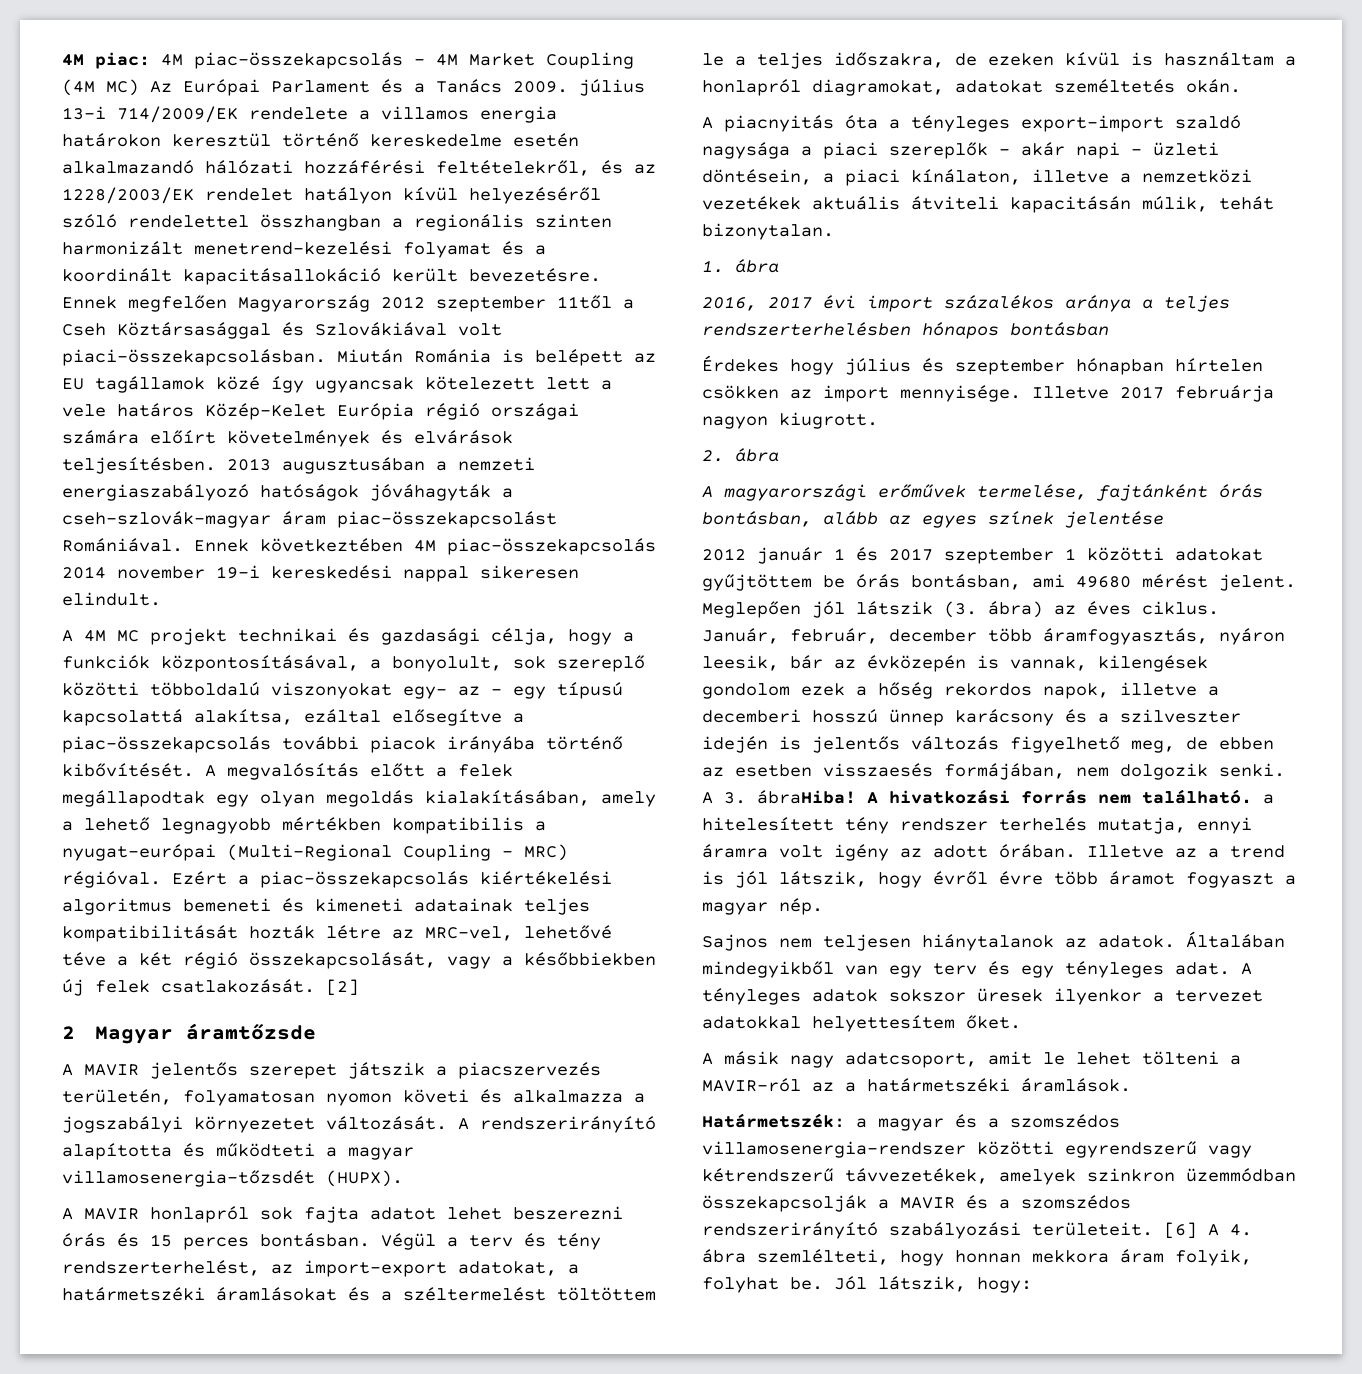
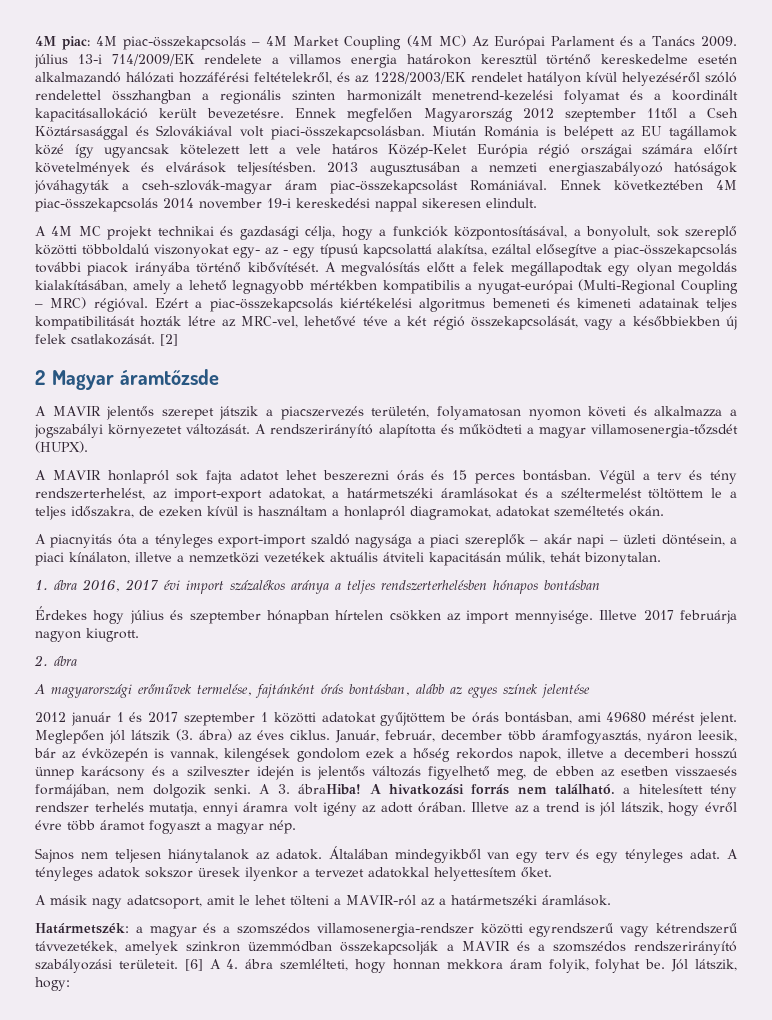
(779, 266) // -> (77, 585) none

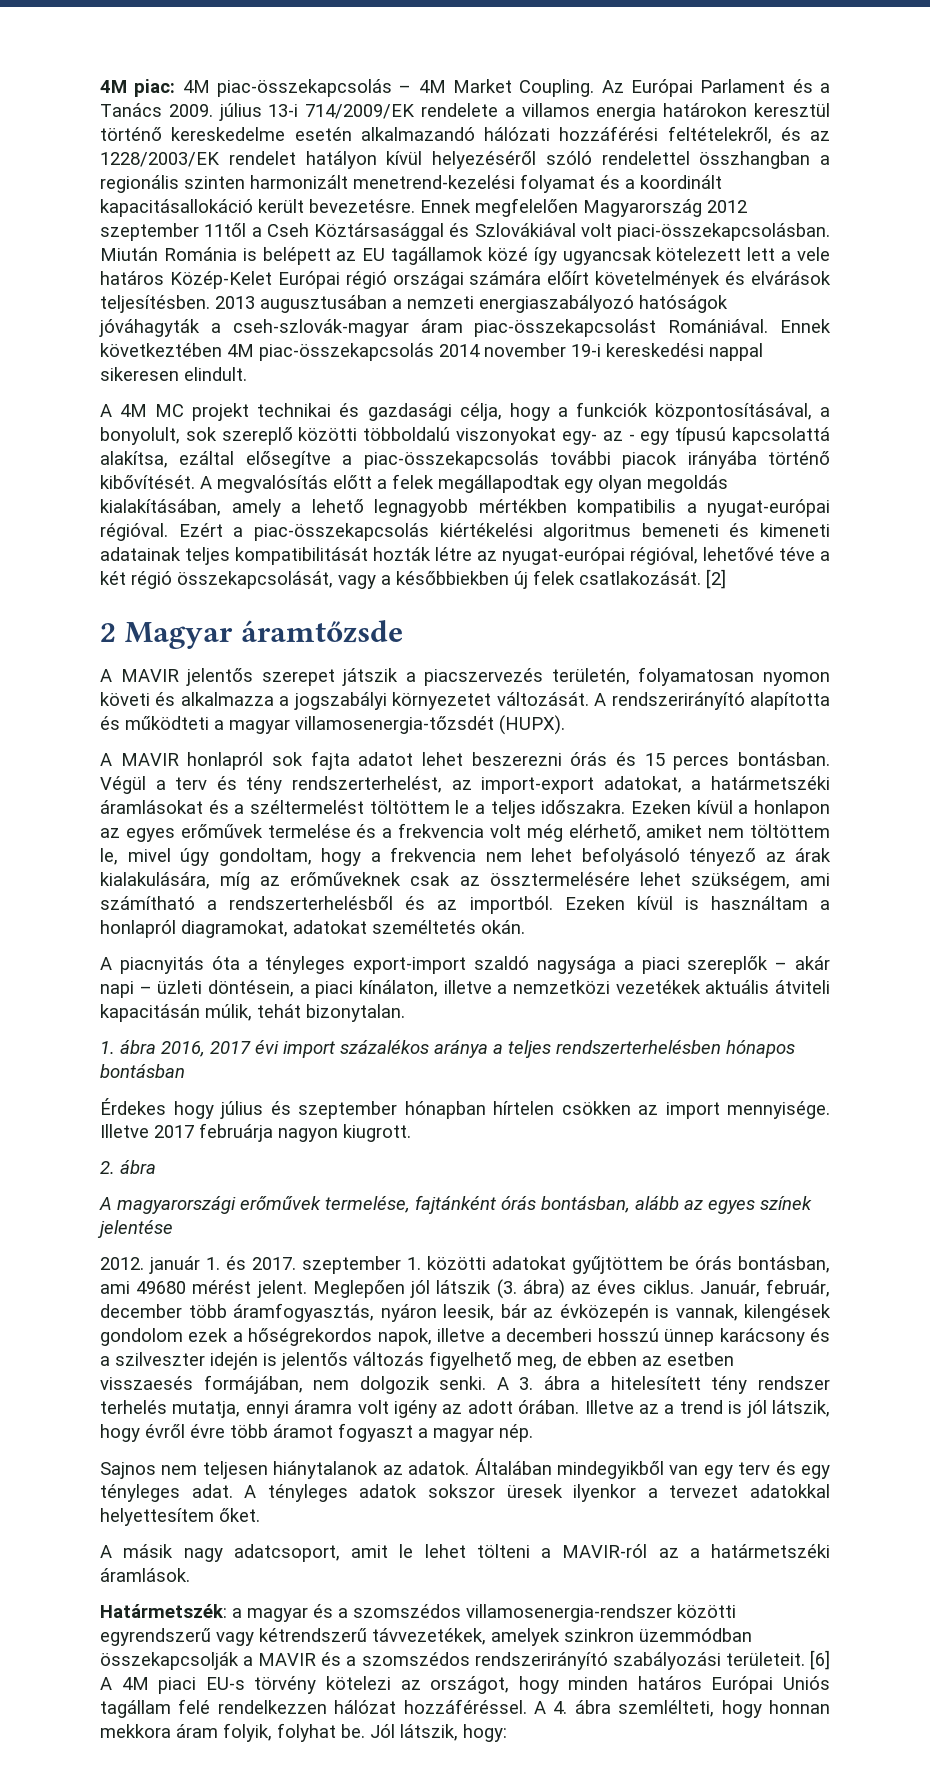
[344,35,466,50] Coupling (4M MC) -> [519,79,595,97] Coupling.
[347,108,413,122] megfelően -> [475,198,578,217] megfelelően
[476,144,528,158] Európia -> [277,271,340,289] Európai
[578,279,739,294] [35,297,87,309] (Multi-Regional Coupling – MRC) -> (830, 508) none
[241,316,299,328] MRC-vel, -> [502,547,698,565] nyugat-európai régióval,
[71,506,202,518] időszakra, de ezeken -> [541,800,830,818] [100,823,830,842] [100,847,831,866] [100,872,830,890] [100,896,625,914] időszakra. Ezeken kívül a honlapon az egyes erőművek termelése és a frekvencia volt még elérhető, amiket nem töltöttem le, mivel úgy gondoltam, hogy a frekvencia nem lehet befolyásoló tényező az árak kialakulására, míg az erőműveknek csak az össztermelésére lehet szükségem, ami számítható a rendszerterhelésből és az importból. Ezeken
[35,712,268,726] 2012 január 1 és 2017 szeptember 1 -> [100,1256,421,1274] 2012. január 1. és 2017. szeptember 1.
[413,748,513,762] hőség rekordos -> [248,1328,373,1346] hőségrekordos
[298,784,615,795] ábraHiba! A hivatkozási forrás nem található. -> [543,1376,580,1390] ábra
(221, 964) none -> [121,1676,831,1694] [100,1699,546,1718] 4M piaci EU-s törvény kötelezi az országot, hogy minden határos Európai Uniós tagállam felé rendelkezzen hálózat hozzáféréssel. A

